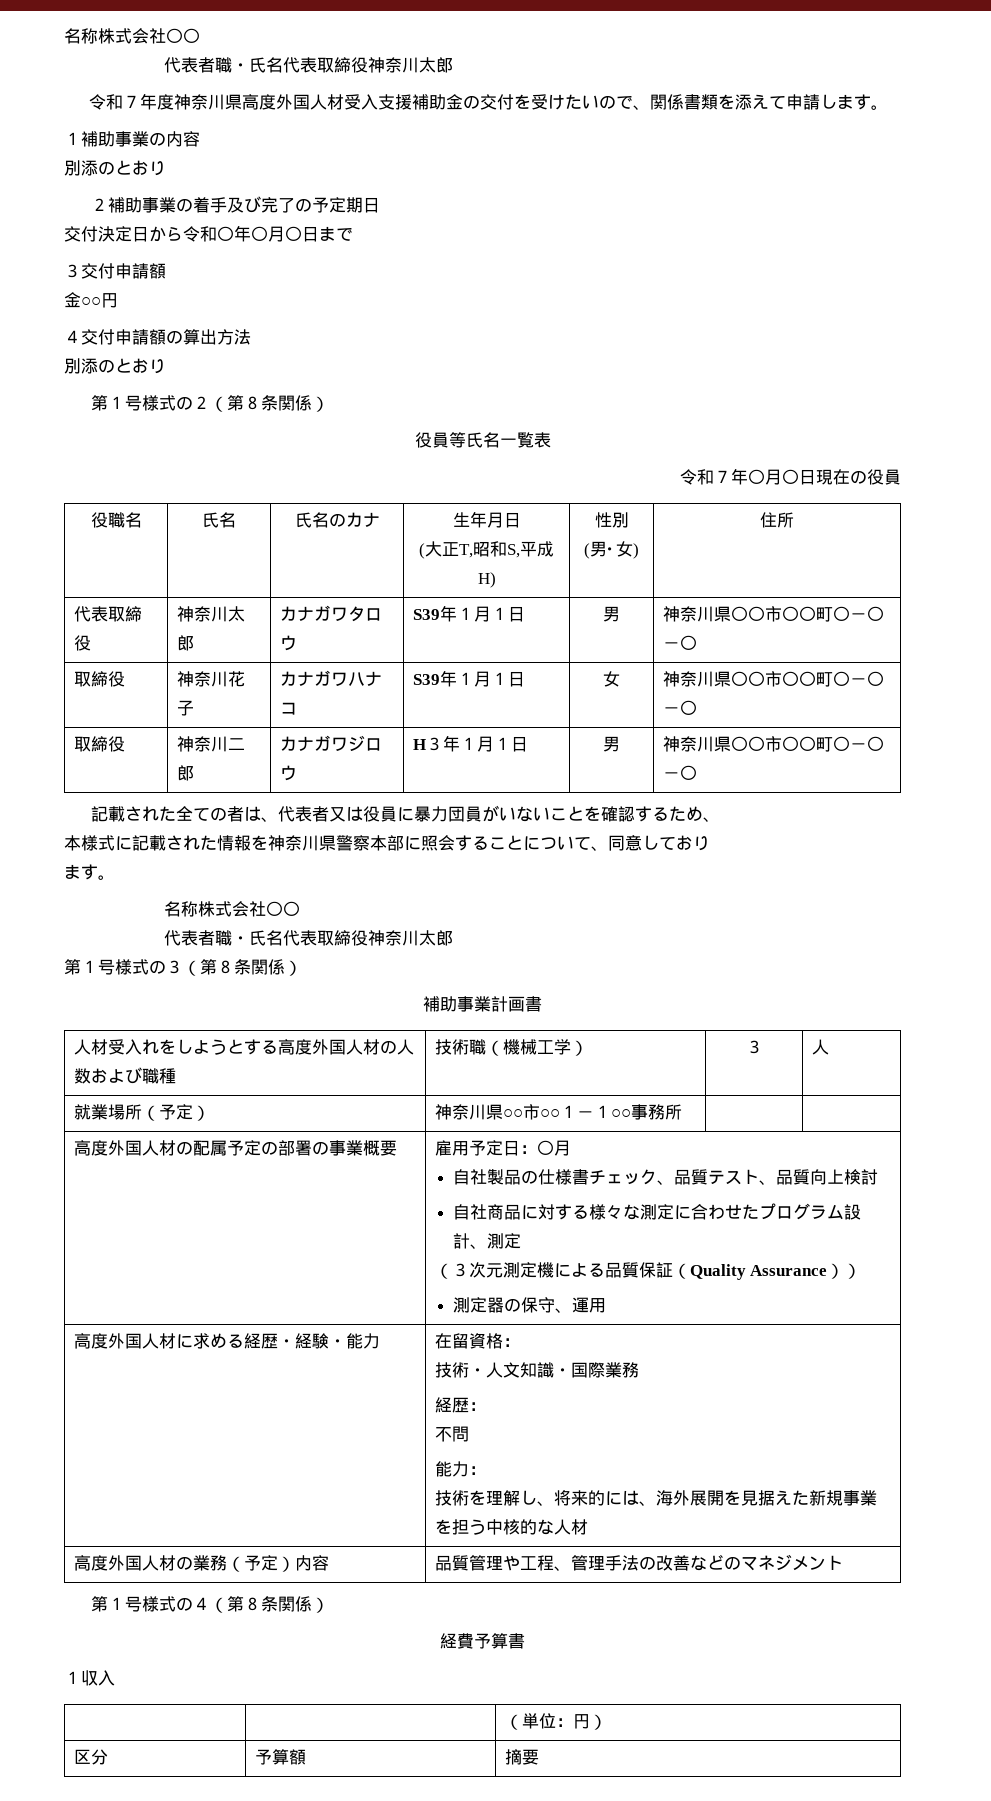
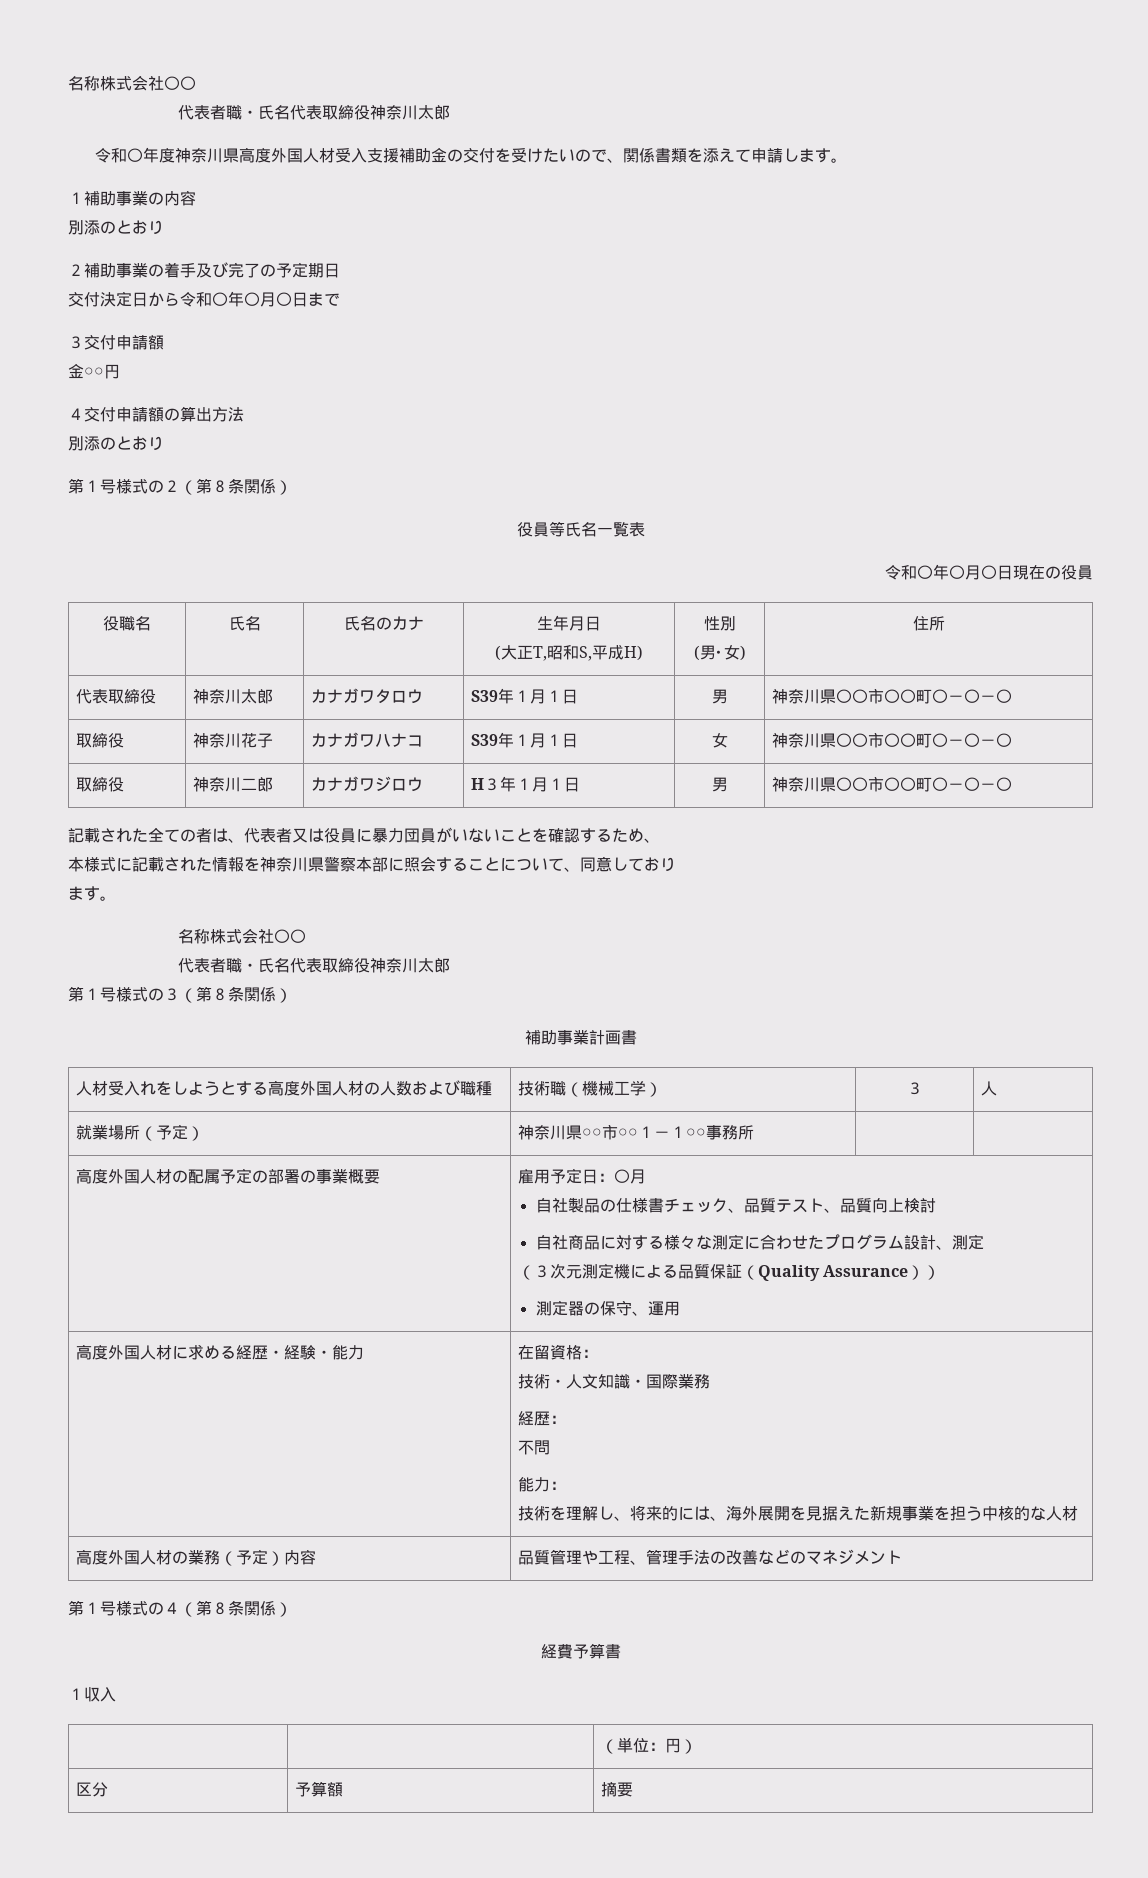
[123,95,141,108] ７ -> [127,148,144,162] 〇
[714,470,731,483] ７ -> [917,565,933,579] 〇

